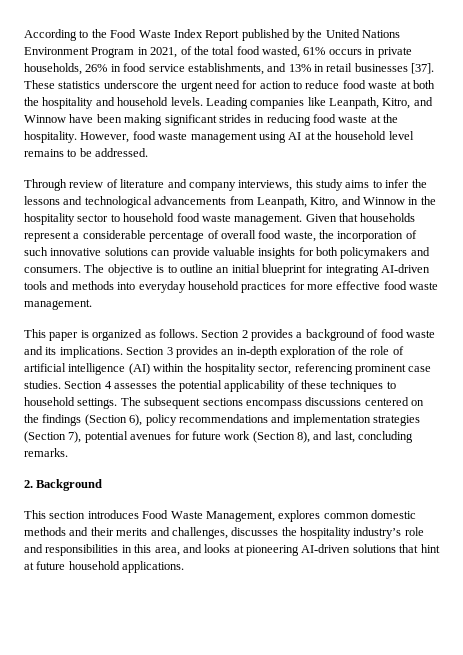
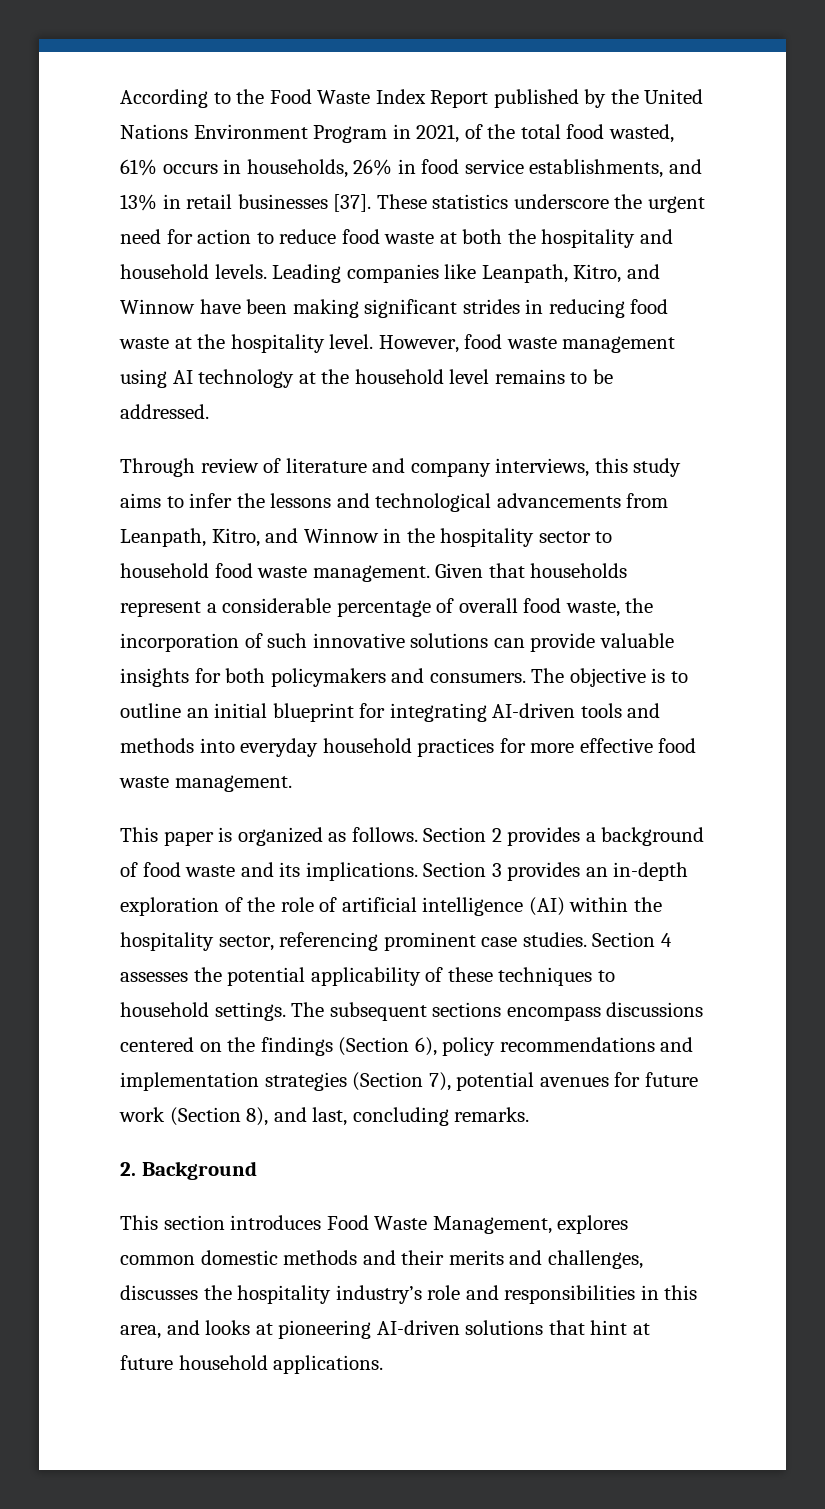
[377,47,412,58] private -> (242, 166) none
[24,131,77,143] hospitality. -> [230,334,374,353] hospitality level.
(302, 136) none -> [198,369,295,388] technology

